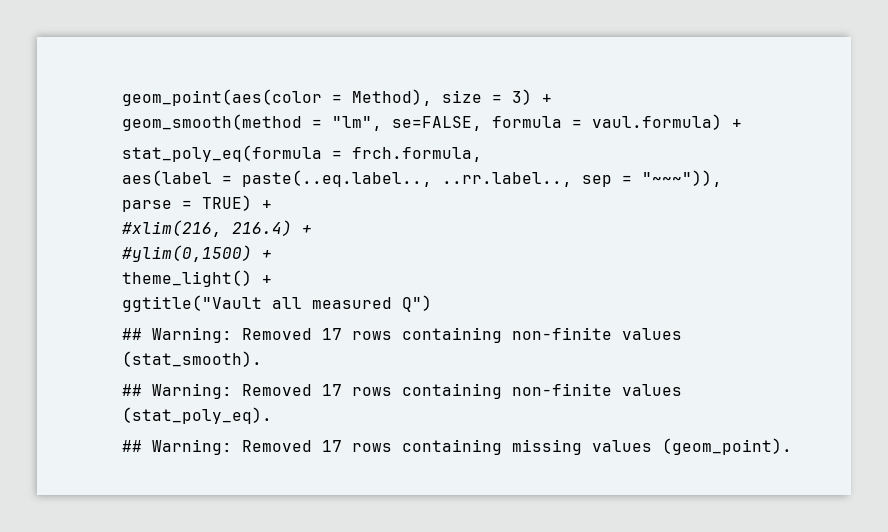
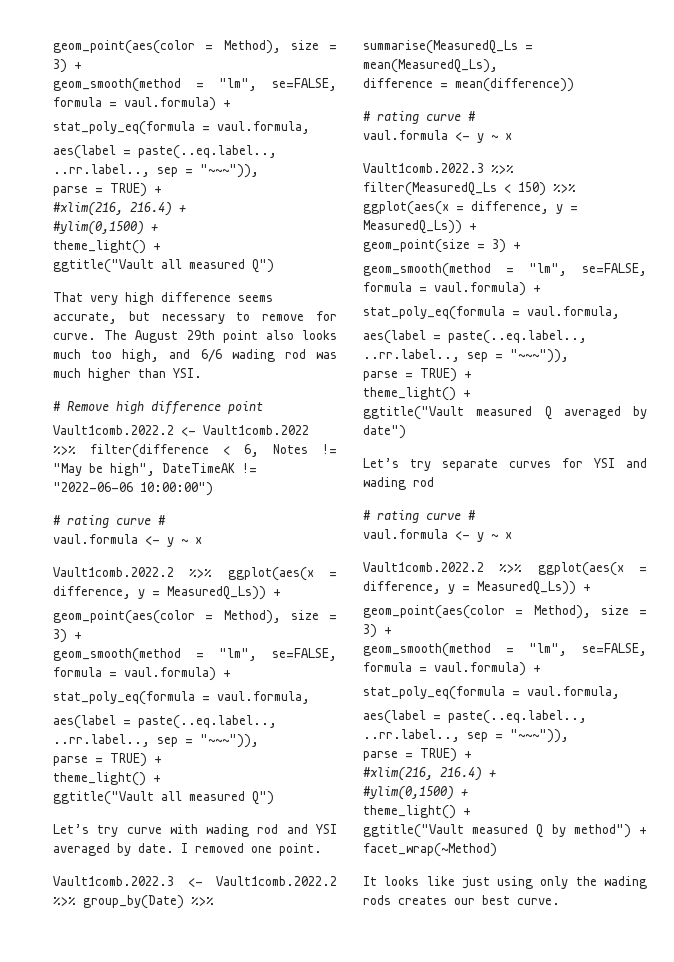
[352,147,482,162] frch.formula, -> [217,121,310,134] vaul.formula,
[122,327,682,343] [122,351,262,367] [122,383,682,399] [122,407,272,424] [122,438,792,455] ## Warning: Removed 17 rows containing non-finite values (stat_smooth). // ## Warning: Removed 17 rows containing non-finite values (stat_poly_eq). // ## Warning: Removed 17 rows containing missing values (geom_point). -> [53,292,273,305] [53,311,337,324] [53,330,337,343] [53,349,337,362] [53,368,202,381] [53,401,263,415] [53,425,309,436] [53,444,337,458] [53,463,257,476] [53,482,213,496] [53,515,166,528] [53,534,202,547] [53,567,337,581] [53,586,281,600] [53,610,337,624] [53,629,82,643] [53,648,337,662] [53,667,231,681] [53,691,310,705] [53,715,277,729] [53,734,259,748] [53,753,162,767] [53,772,161,786] [53,791,274,805] [53,824,337,837] [53,843,322,856] [53,876,337,887] [53,895,214,909] [363,40,533,54] [363,59,498,73] [363,78,574,92] [363,111,476,124] [363,130,512,143] [363,163,514,174] [363,182,576,196] [363,201,578,215] [363,220,477,234] [363,239,521,253] [363,263,647,277] [363,282,541,296] [363,306,620,320] [363,330,587,344] [363,349,569,363] [363,368,472,382] [363,387,471,401] [363,406,647,420] [363,425,406,439] [363,458,647,471] [363,477,434,490] [363,510,476,523] [363,529,512,542] [363,562,647,576] [363,581,591,595] [363,605,647,619] [363,624,392,638] [363,643,647,657] [363,662,541,676] [363,686,620,700] [363,710,587,724] [363,729,569,743] [363,748,472,762] [363,767,496,781] [363,786,468,800] [363,805,471,819] [363,824,647,838] [363,843,497,857] [363,876,647,889] [363,895,560,905] That very high difference seems accurate, but necessary to remove for curve. The August 29th point also looks much too high, and 6/6 wading rod was much higher than YSI. // # Remove high difference point // Vault1comb.2022.2 <- Vault1comb.2022 %>% filter(difference < 6, Notes != "May be high", DateTimeAK != "2022-06-06 10:00:00") // # rating curve # // vaul.formula <- y ~ x // Vault1comb.2022.2 %>% ggplot(aes(x = difference, y = MeasuredQ_Ls)) + // geom_point(aes(color = Method), size = 3) + // geom_smooth(method = "lm", se=FALSE, formula = vaul.formula) + // stat_poly_eq(formula = vaul.formula, // aes(label = paste(..eq.label.., ..rr.label.., sep = "~~~")), // parse = TRUE) + // theme_light() + // ggtitle("Vault all measured Q") // Let’s try curve with wading rod and YSI averaged by date. I removed one point. // Vault1comb.2022.3 <- Vault1comb.2022.2 %>% group_by(Date) %>% summarise(MeasuredQ_Ls = mean(MeasuredQ_Ls), // difference = mean(difference)) // # rating curve # // vaul.formula <- y ~ x // Vault1comb.2022.3 %>% filter(MeasuredQ_Ls < 150) %>% ggplot(aes(x = difference, y = MeasuredQ_Ls)) + // geom_point(size = 3) + // geom_smooth(method = "lm", se=FALSE, formula = vaul.formula) + // stat_poly_eq(formula = vaul.formula, // aes(label = paste(..eq.label.., ..rr.label.., sep = "~~~")), // parse = TRUE) + // theme_light() + // ggtitle("Vault measured Q averaged by date") // Let’s try separate curves for YSI and wading rod // # rating curve # // vaul.formula <- y ~ x // Vault1comb.2022.2 %>% ggplot(aes(x = difference, y = MeasuredQ_Ls)) + // geom_point(aes(color = Method), size = 3) + // geom_smooth(method = "lm", se=FALSE, formula = vaul.formula) + // stat_poly_eq(formula = vaul.formula, // aes(label = paste(..eq.label.., ..rr.label.., sep = "~~~")), // parse = TRUE) + // #xlim(216, 216.4) + // #ylim(0,1500) + // theme_light() + // ggtitle("Vault measured Q by method") + facet_wrap(~Method) // It looks like just using only the wading rods creates our best curve.

